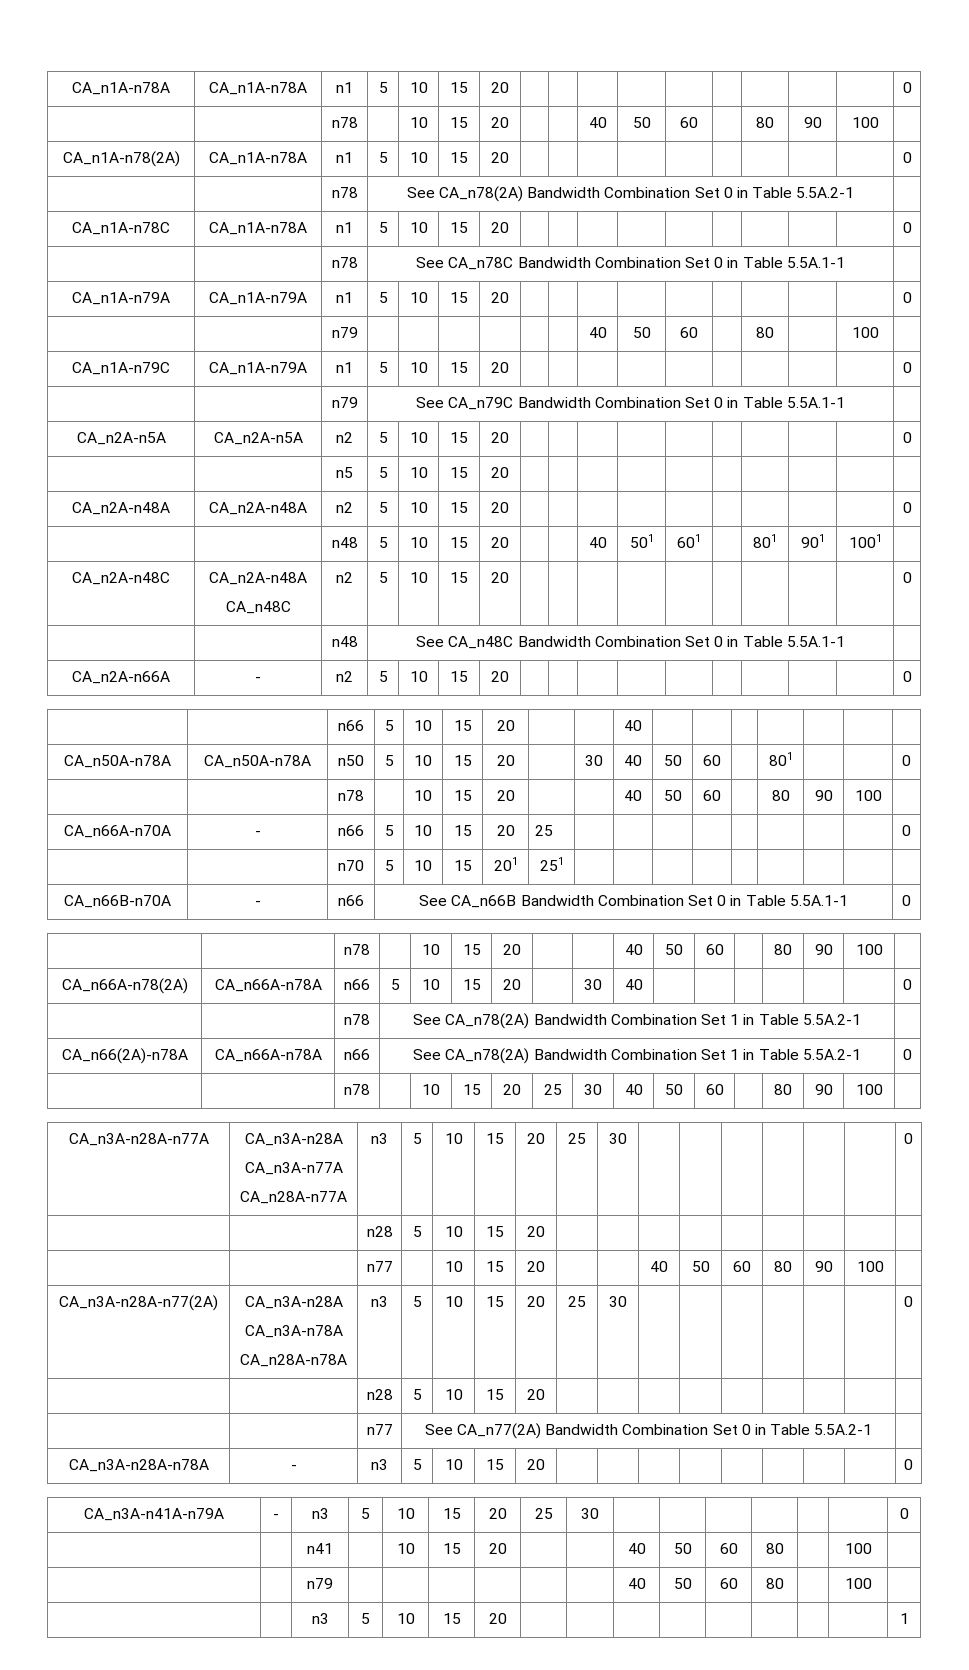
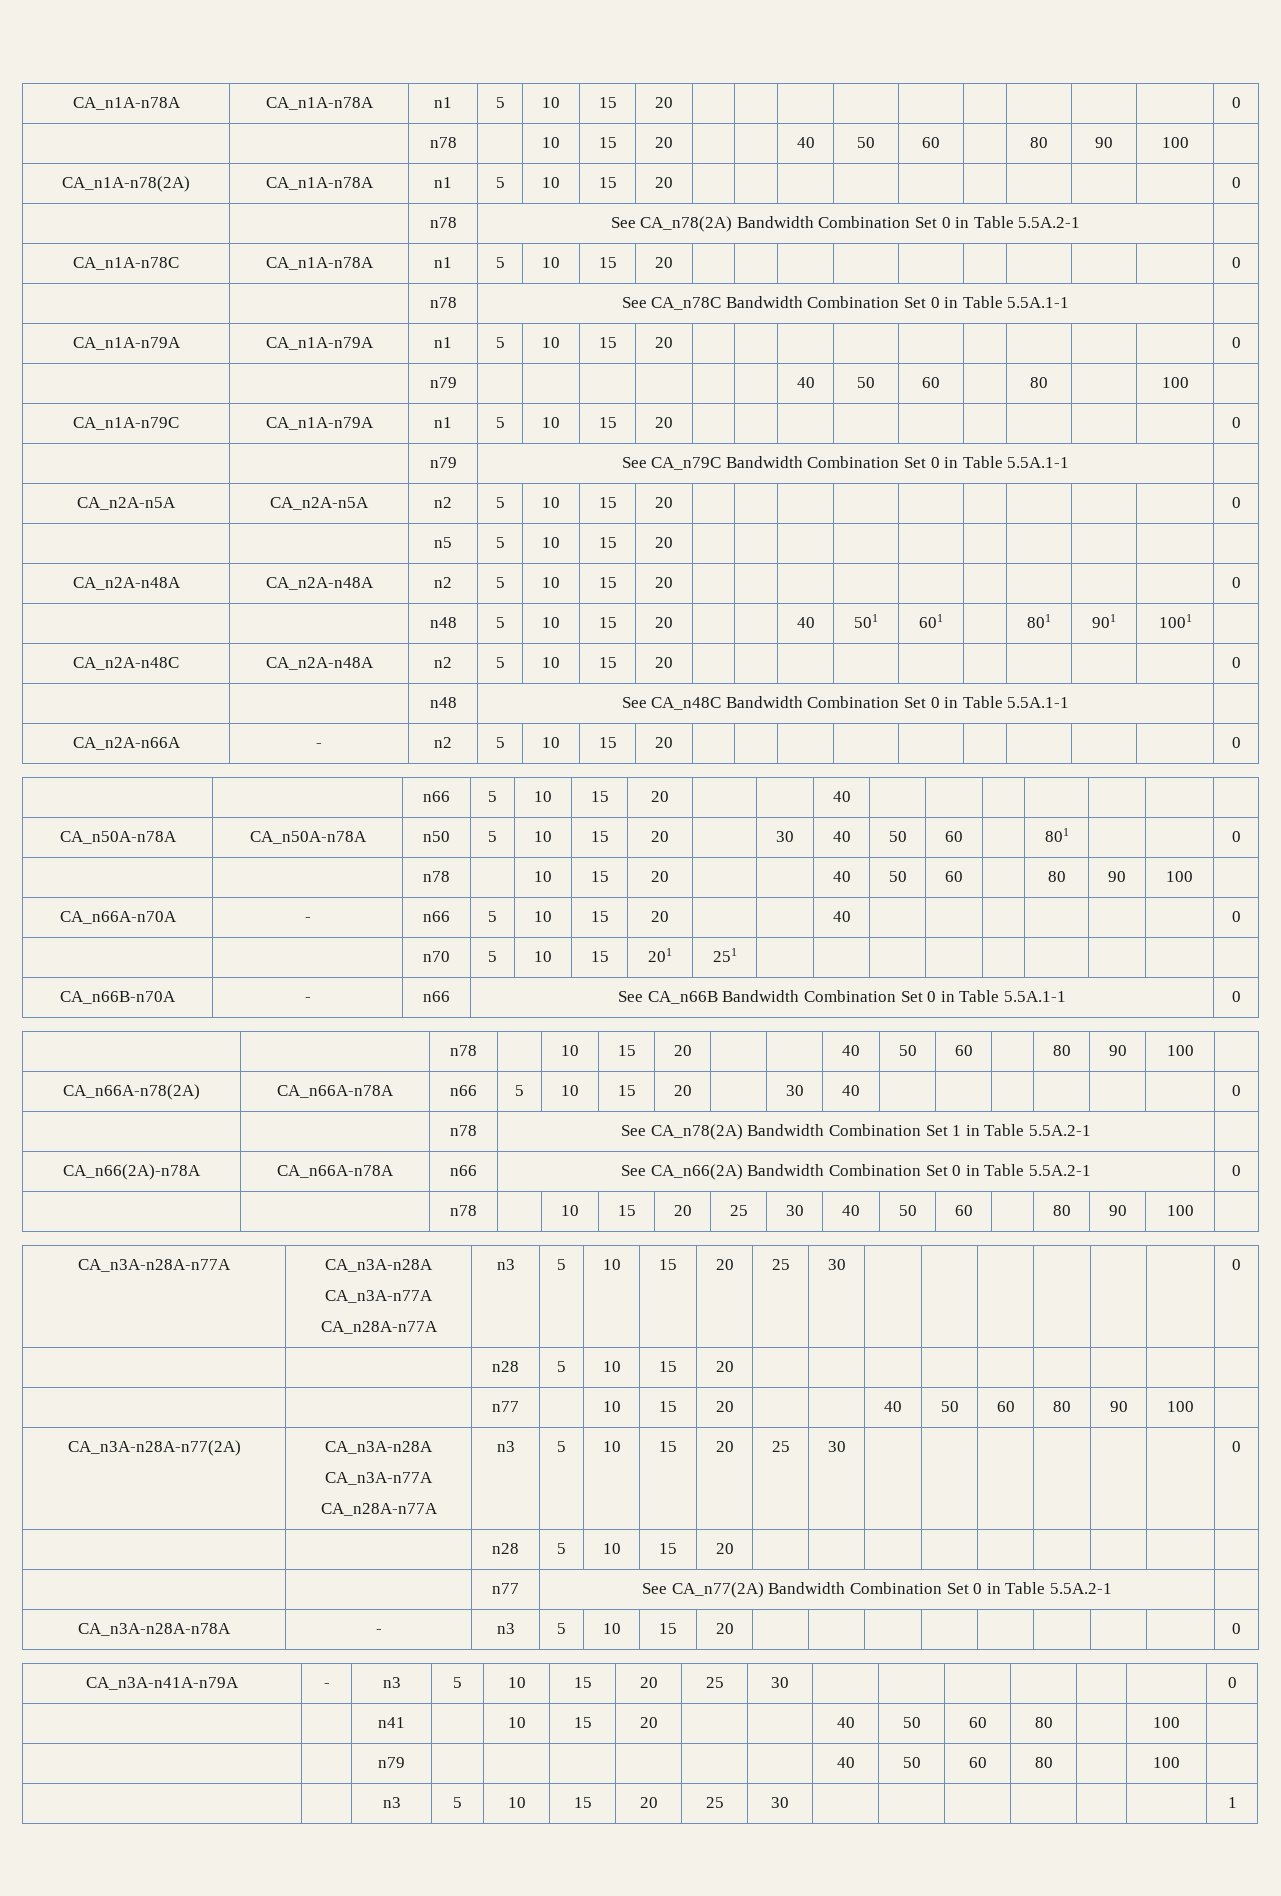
[225,601,291,614] // CA_n48C -> (374, 663) none
[535,825,554,836] 25 | | -> [832,911,851,922] | | 40
[445,1048,740,1064] CA_n78(2A) Bandwidth Combination Set 1 -> [650,1164,962,1180] CA_n66(2A) Bandwidth Combination Set 0
[244,1325,343,1338] [240,1354,347,1367] CA_n3A-n78A // CA_n28A-n78A -> [325,1472,433,1485] [320,1503,438,1516] CA_n3A-n77A // CA_n28A-n77A
(507, 1618) | -> [705,1797,724,1808] [771,1797,789,1808] 25 | 30

